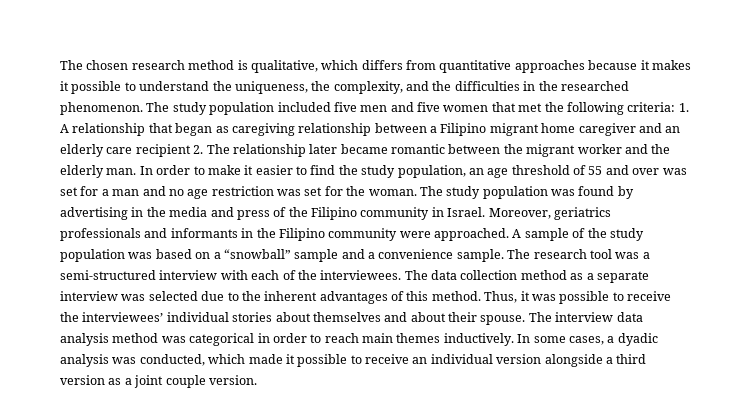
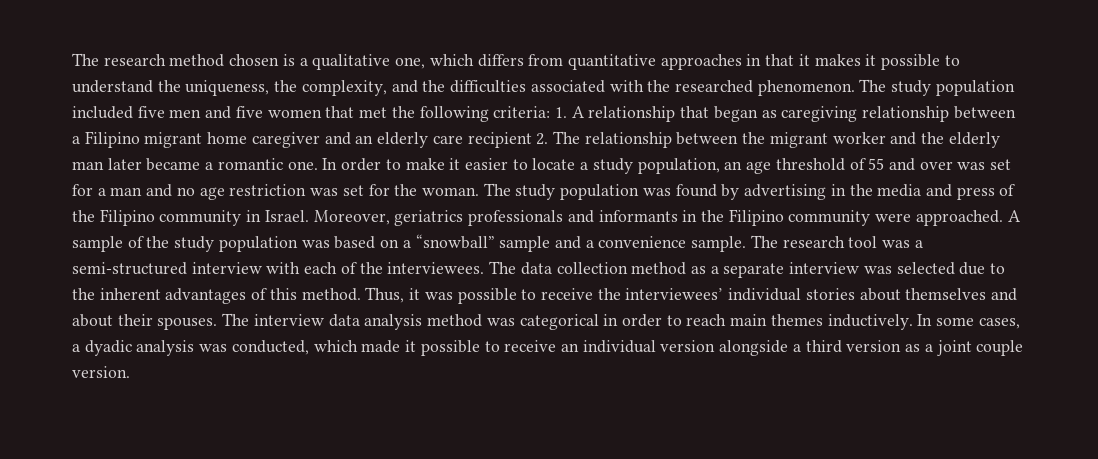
[60,60,129,70] The chosen -> [72,53,99,66] The
[237,60,318,73] is qualitative, -> [229,54,426,70] chosen is a qualitative one,
[588,60,638,70] because -> [746,54,795,66] in that
[523,81,536,91] in -> [530,80,644,93] associated with
[309,144,445,154] later became romantic -> (672, 140) none
[106,168,137,175] man. -> [72,158,318,171] man later became a romantic one.
[310,165,358,175] find the -> [532,158,589,170] locate a
[480,315,526,325] spouse. -> [157,317,218,330] spouses.

